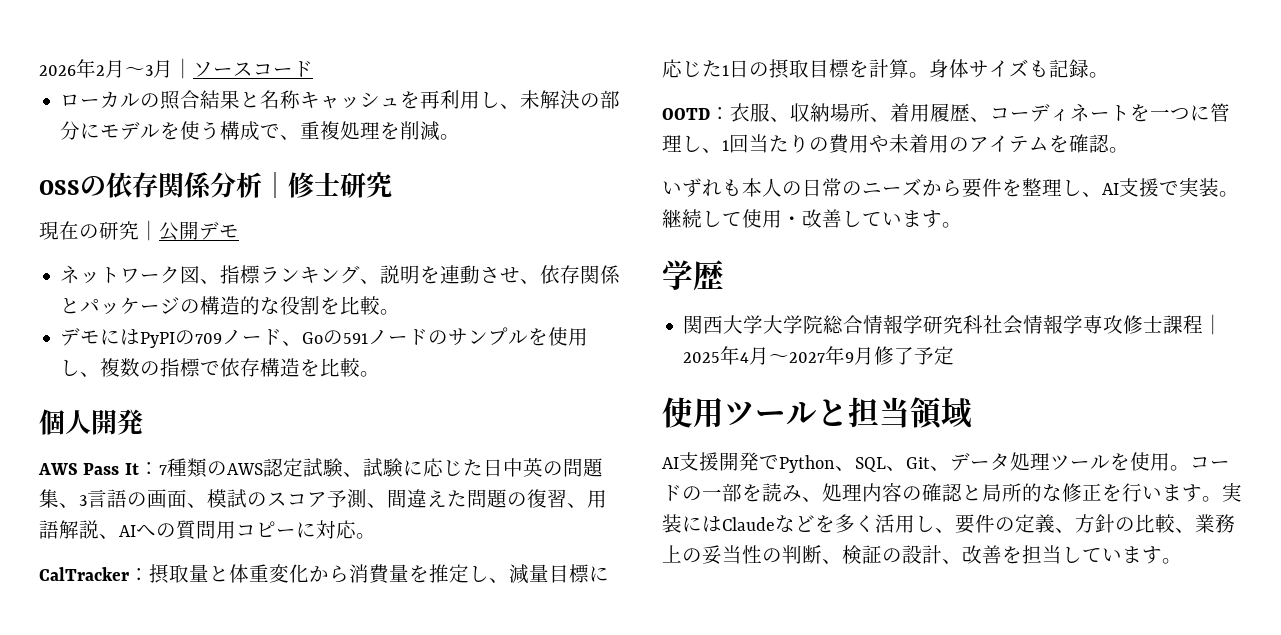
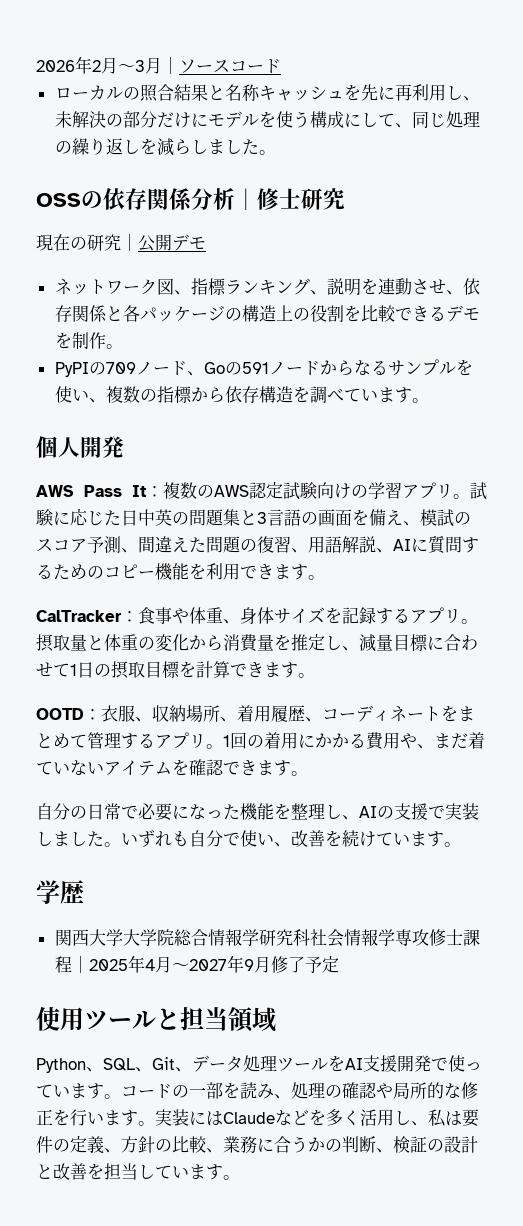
(421, 100) none -> [360,84,395,101] 先に
(81, 130) none -> [156,112,191,128] だけ
[260,121,441,141] で、重複処理を削減 -> [343,111,480,128] [54,138,259,156] にして、同じ処理の繰り返しを減らしました
(81, 306) none -> [122,305,140,322] 各
[240,296,281,315] 的な -> [275,305,310,321] 上の
[380,309,401,315] [60,328,141,346] 。 // デモには -> [394,305,480,322] [54,332,123,349] できるデモを制作。 //
[428,330,449,345] の -> [319,360,388,376] からなる
[568,328,589,346] [60,359,81,376] 用し -> [71,389,89,401] い
[200,361,221,375] で -> [190,387,225,403] から
[320,358,361,377] 比較 -> [309,386,412,403] 調べています
[158,458,207,478] 7種類 -> [163,482,197,499] 複数
[342,472,363,477] 、 -> [317,482,470,499] 向けの学習アプリ。
[59,503,79,508] 、 -> [240,510,257,525] と
(187, 498) none -> [352,509,403,526] を備え
[136,520,376,540] [39,567,149,581] への質問用コピーに対応。 // CalTracker： -> [411,536,479,554] [36,563,325,580] [36,607,478,624] に質問するためのコピー機能を利用できます。 // CalTracker：食事や体重、身体サイズを記録するアプリ。
(269, 573) none -> [138,637,155,650] の
[662,59,722,78] 応じた -> [444,634,478,651] [36,662,70,677] 合わせて
[909,59,1089,78] 。身体サイズも記録 -> [230,662,298,678] できます
[1150,103,1230,122] [662,134,969,154] 一つに管理し、1回当たりの費用や未着用の -> [458,706,475,721] [36,732,485,750] [36,760,104,775] まとめて管理するアプリ。1回の着用にかかる費用や、まだ着ていない
[1109,147,1129,153] [662,178,1002,198] 。 // いずれも本人の日常のニーズから要件 -> [223,760,308,776] [36,803,274,821] できます。 // 自分の日常で必要になった機能
(1119, 189) none -> [377,806,394,819] の
[1219,191,1239,197] [662,209,862,228] 。継続して使用・改善し -> [36,830,376,847] しました。いずれも自分で使い、改善を続け
[662,452,779,471] AI支援開発で -> (276, 1019) none
[1130,452,1170,471] 使用 -> [345,1055,482,1072] [36,1083,104,1099] AI支援開発で使っています
[862,483,982,502] 内容の確認と -> [325,1082,393,1099] の確認や
(955, 530) none -> [428,1109,462,1127] 私は
[662,545,762,565] 上の妥当性 -> [257,1136,325,1153] に合うか
[942,559,962,564] 、 -> [36,1164,53,1179] と

